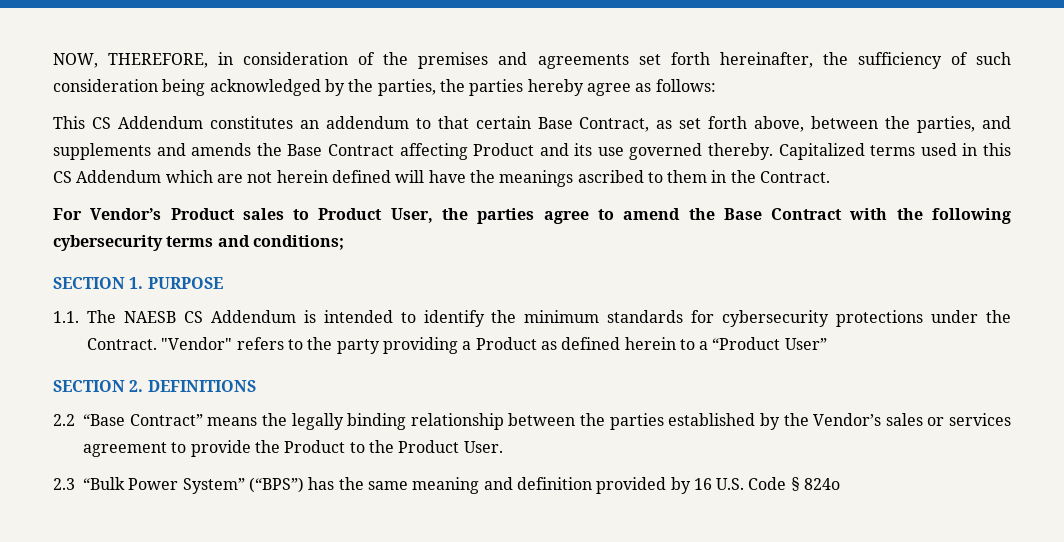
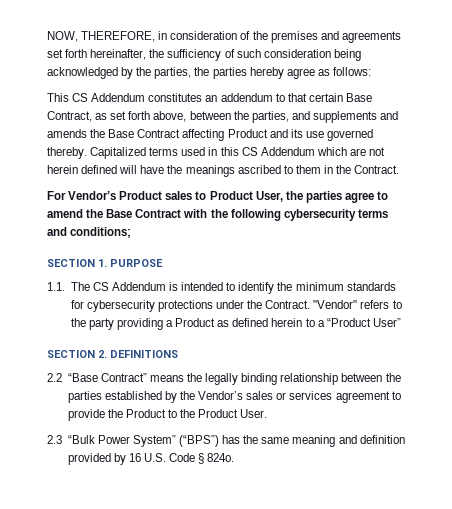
[123,311,176,323] NAESB -> (90, 286) none
[804,478,841,490] 824o -> [207,453,235,462] 824o.

